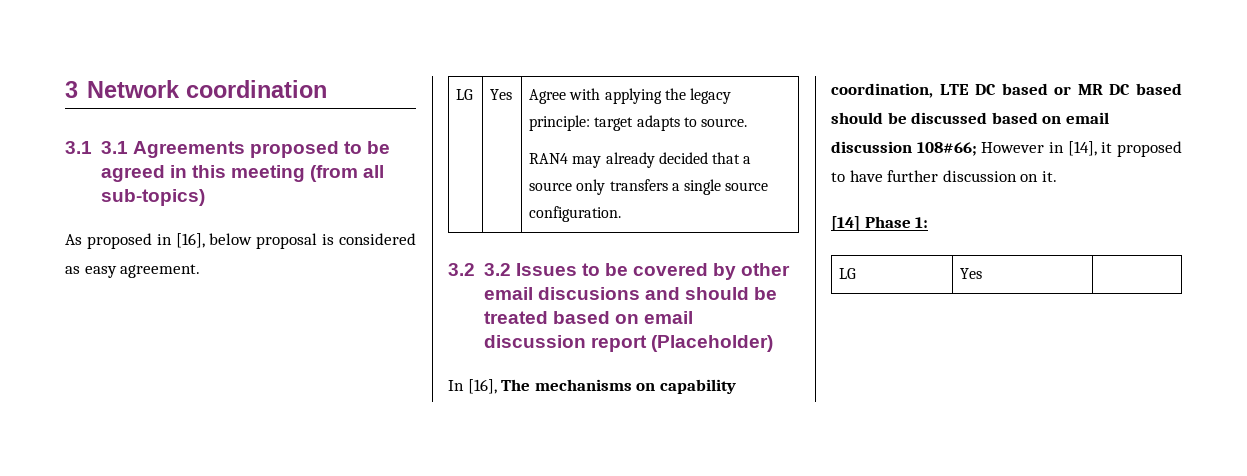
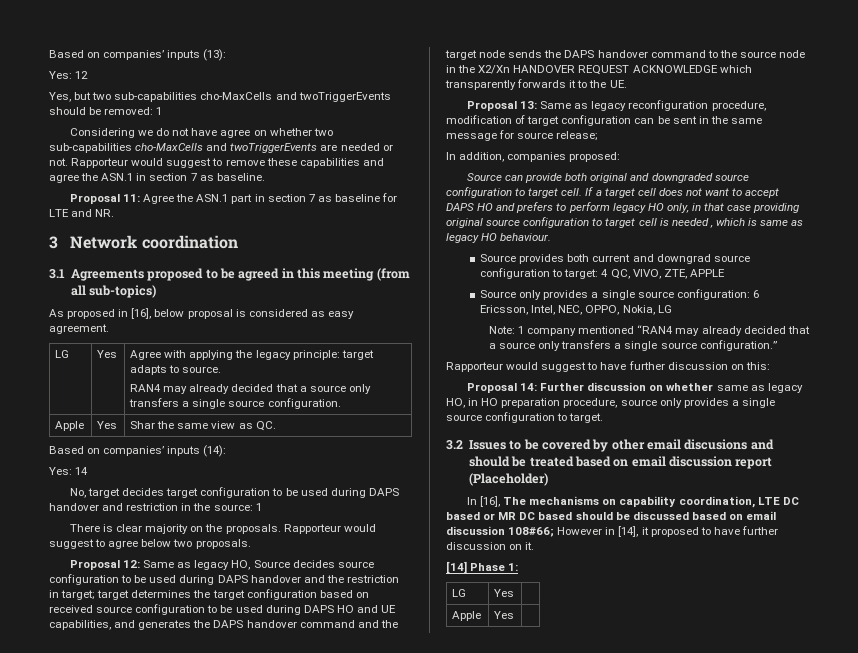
(65, 89) none -> [49,49,227,61] [49,71,89,79] [49,92,391,102] [49,107,163,115] [69,128,333,138] [49,143,393,153] [49,158,384,168] [49,173,265,183] [69,193,398,204] [49,209,115,217] Based on companies’ inputs (13): // Yes: 12 // Yes, but two sub-capabilities cho-MaxCells and twoTriggerEvents should be removed: 1 // Considering we do not have agree on whether two sub-capabilities cho-MaxCells and twoTriggerEvents are needed or not. Rapporteur would suggest to remove these capabilities and agree the ASN.1 in section 7 as baseline. // Proposal 11: Agree the ASN.1 part in section 7 as baseline for LTE and NR. //
[100,141,128,154] 3.1 -> (65, 274) none
[448,263,511,276] // 3.2 3.2 -> [55,421,85,431] [97,421,118,429] [130,421,276,431] [49,445,227,457] [49,467,89,475] [69,487,399,498] [49,503,262,511] [69,524,376,534] [49,539,251,549] [69,560,374,570] [49,574,399,585] [49,589,369,600] [49,604,397,615] [49,620,398,630] [445,50,806,60] [446,65,752,75] [445,79,627,90] [466,100,766,111] [446,115,762,126] [446,130,599,141] [446,152,621,162] [466,173,749,183] [446,187,780,198] [446,202,800,213] [446,217,804,228] [446,233,552,243] [480,254,750,264] [480,268,725,279] [480,289,759,300] [480,305,672,315] [488,325,810,336] [488,340,777,351] [446,361,770,372] [466,382,803,393] [446,398,775,408] [446,412,604,423] [446,440,463,450] // Apple | Yes | Shar the same view as QC. // Based on companies’ inputs (14): // Yes: 14 // No, target decides target configuration to be used during DAPS handover and restriction in the source: 1 // There is clear majority on the proposals. Rapporteur would suggest to agree below two proposals. // Proposal 12: Same as legacy HO, Source decides source configuration to be used during DAPS handover and the restriction in target; target determines the target configuration based on received source configuration to be used during DAPS HO and UE capabilities, and generates the DAPS handover command and the target node sends the DAPS handover command to the source node in the X2/Xn HANDOVER REQUEST ACKNOWLEDGE which transparently forwards it to the UE. // Proposal 13: Same as legacy reconfiguration procedure, modification of target configuration can be sent in the same message for source release; // In addition, companies proposed: // Source can provide both original and downgraded source configuration to target cell. If a target cell does not want to accept DAPS HO and prefers to perform legacy HO only, in that case providing original source configuration to target cell is needed , which is same as legacy HO behaviour. // Source provides both current and downgrad source configuration to target: 4 QC, VIVO, ZTE, APPLE // Source only provides a single source configuration: 6 Ericsson, Intel, NEC, OPPO, Nokia, LG // Note: 1 company mentioned “RAN4 may already decided that a source only transfers a single source configuration.” // Rapporteur would suggest to have further discussion on this: // Proposal 14: Further discussion on whether same as legacy HO, in HO preparation procedure, source only provides a single source configuration to target. // 3.2
(983, 273) none -> [452,611,482,621] [494,611,515,619] // Apple | Yes |

